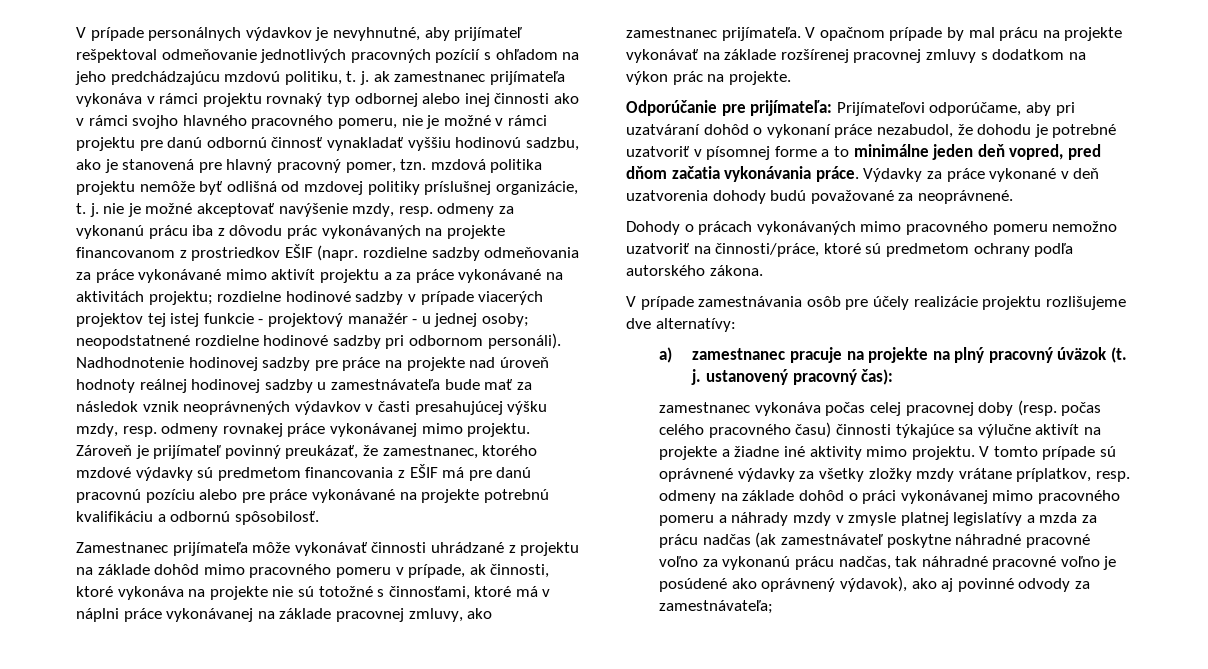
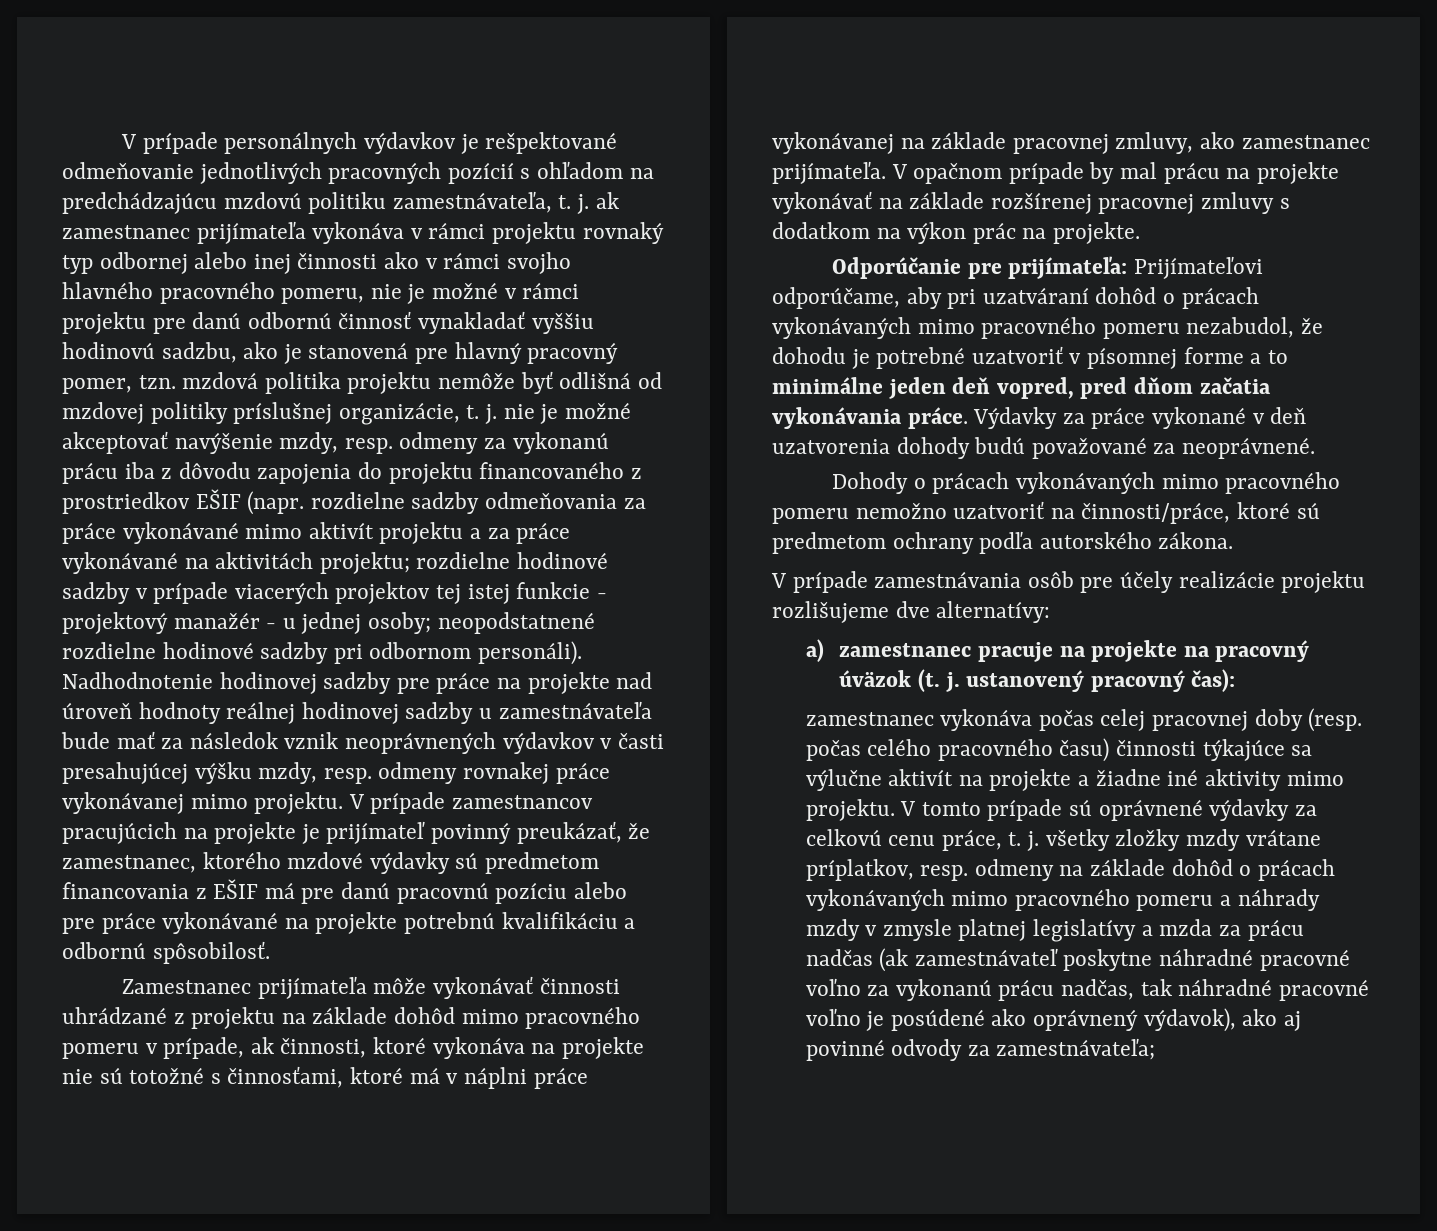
[332,27,523,41] [76,49,157,63] nevyhnutné, aby prijímateľ rešpektoval -> [485,132,618,154] rešpektované
[75,71,106,85] jeho -> (654, 173) none
[284,71,342,85] politiku, -> [308,191,552,214] politiku zamestnávateľa,
[286,225,505,239] [76,247,175,258] prác vykonávaných na projekte financovanom -> [257,462,625,484] zapojenia do projektu financovaného
[76,445,132,456] Zároveň -> [348,792,594,814] [62,822,297,844] V prípade zamestnancov pracujúcich na projekte
[766,124,873,138] vykonaní práce -> [1181,287,1259,309] [772,317,1180,339] prácach vykonávaných mimo pracovného pomeru
[954,347,985,363] plný -> (1210, 651) none
(815, 475) none -> [805,829,1040,851] celkovú cenu práce, t. j.
[862,490,988,504] práci vykonávanej -> [1257,859,1335,881] [805,889,945,911] prácach vykonávaných

